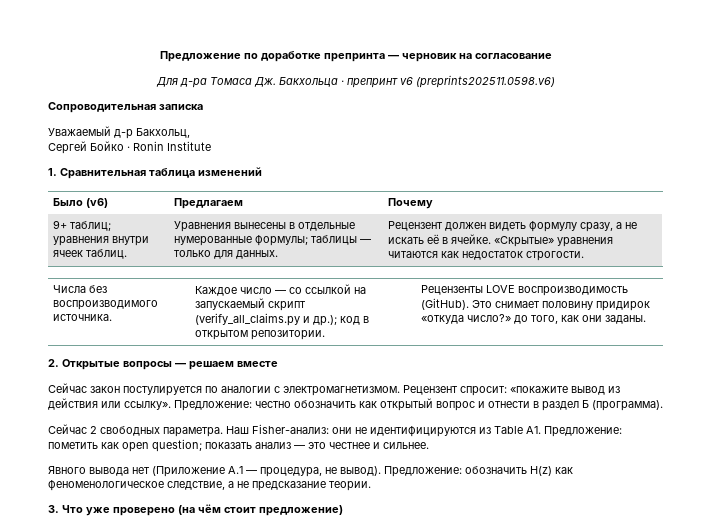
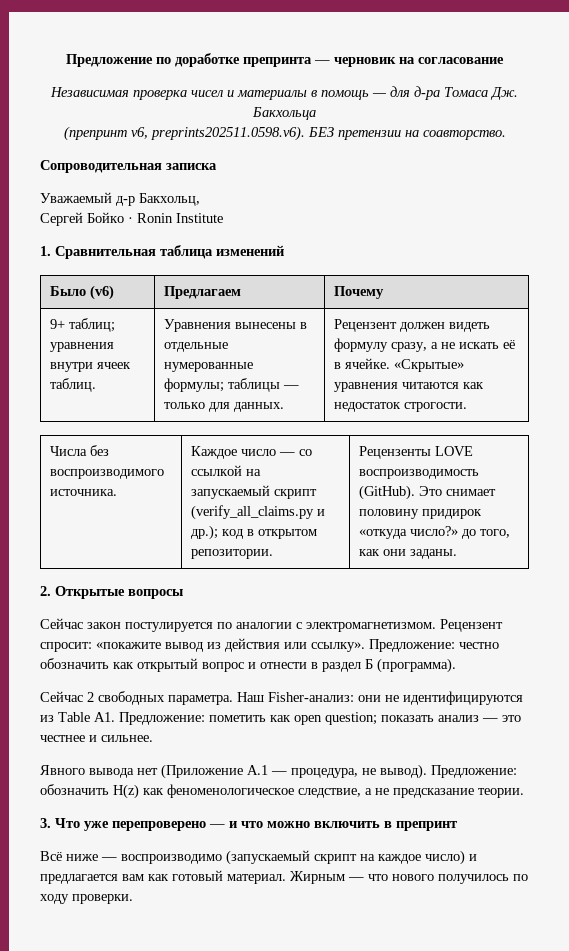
[155,75,555,88] Для д-ра Томаса Дж. Бакхольца · препринт v6 (preprints202511.0598.v6) -> [50,86,518,100] [252,107,316,120] [63,126,506,141] Независимая проверка чисел и материалы в помощь — для д-ра Томаса Дж. Бакхольца // (препринт v6, preprints202511.0598.v6). БЕЗ претензии на соавторство.
[175,361,278,370] — решаем вместе -> (183, 594) none
[113,504,343,516] проверено (на чём стоит предложение) -> [112,821,457,831] [40,850,477,865] [40,870,528,884] [40,894,133,904] перепроверено — и что можно включить в препринт // Всё ниже — воспроизводимо (запускаемый скрипт на каждое число) и предлагается вам как готовый материал. Жирным — что нового получилось по ходу проверки.

